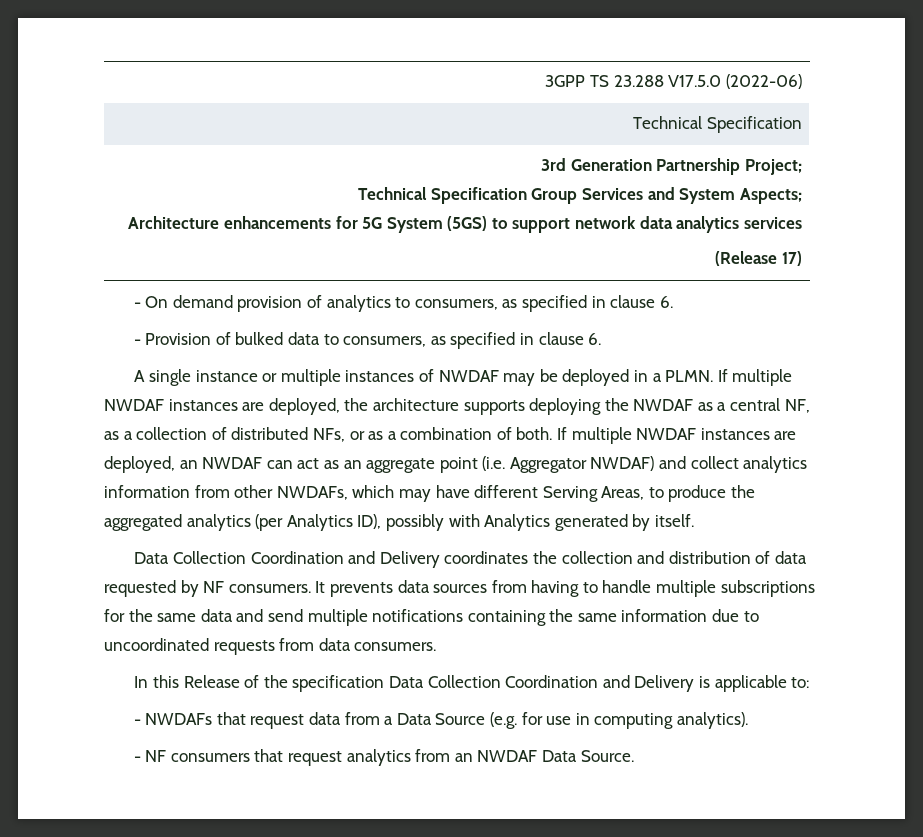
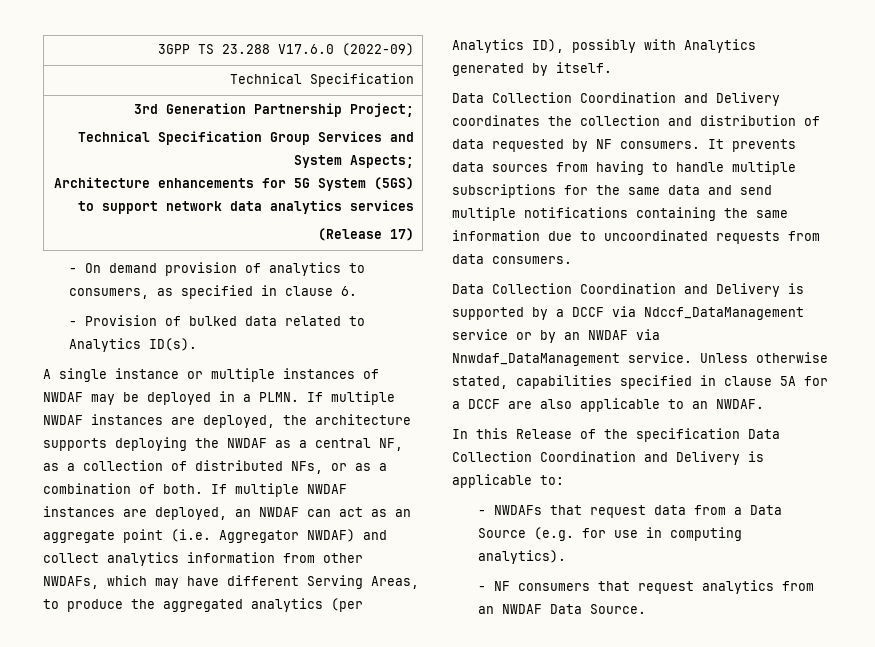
[668,74,802,89] V17.5.0 (2022-06) -> [278,43,415,56] V17.6.0 (2022-09)
[323,332,602,349] to consumers, as specified in clause 6. -> [284,316,365,326] [68,338,197,352] related to Analytics ID(s).
(437, 646) none -> [452,283,804,297] [452,306,804,320] [452,329,660,343] [452,352,828,366] [452,375,828,389] [452,398,764,412] // Data Collection Coordination and Delivery is supported by a DCCF via Ndccf_DataManagement service or by an NWDAF via Nnwdaf_DataManagement service. Unless otherwise stated, capabilities specified in clause 5A for a DCCF are also applicable to an NWDAF.

